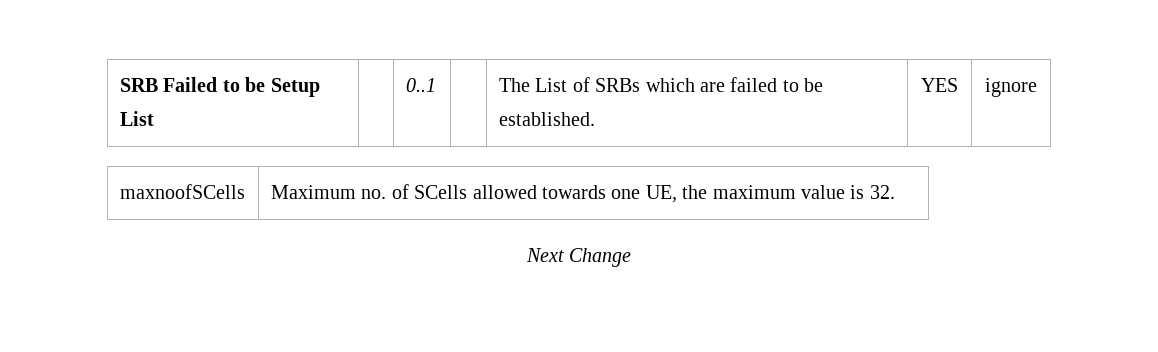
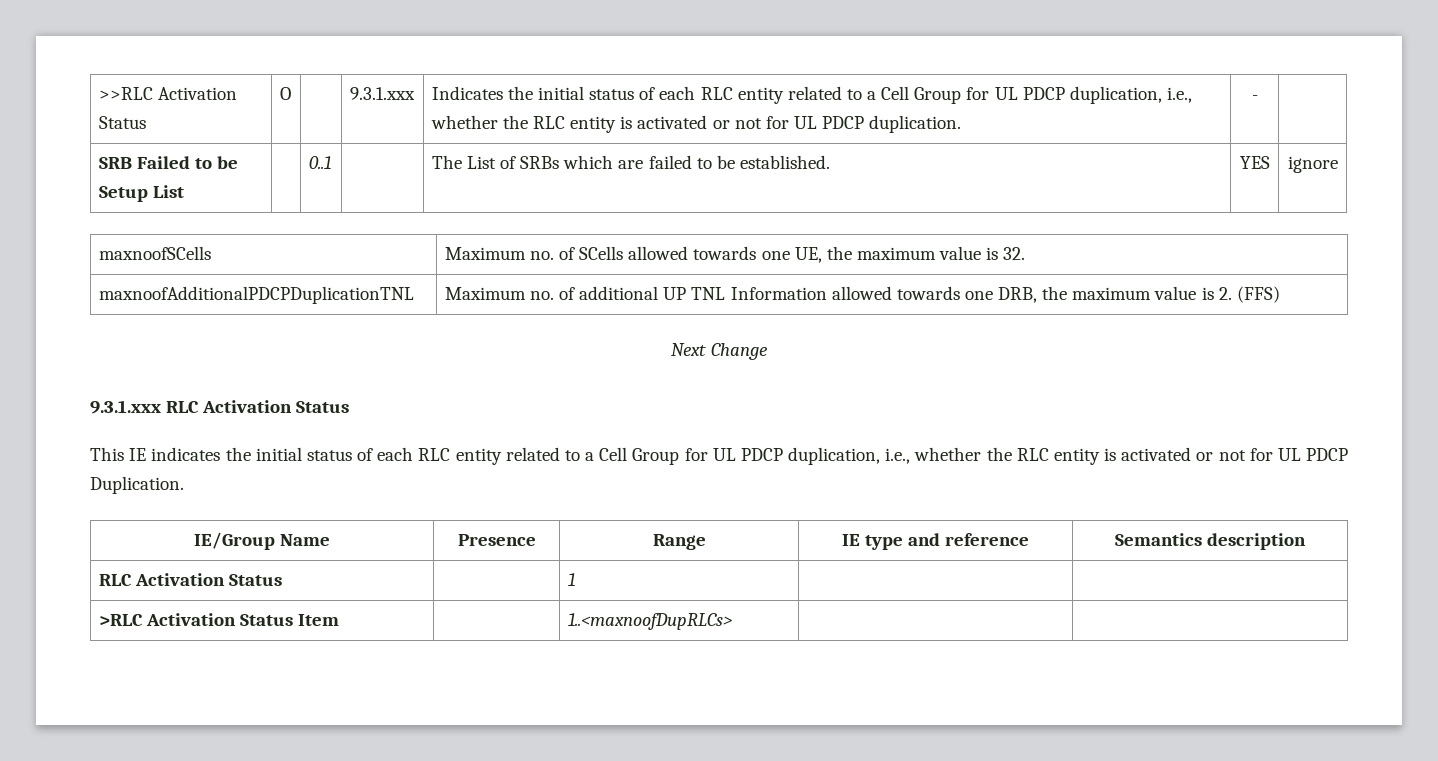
(119, 85) none -> [98,87,237,100] [98,116,146,129] [279,87,291,100] [349,87,415,100] [431,86,1192,104] [430,115,962,133] [1251,95,1258,100] >>RLC Activation Status | O | | 9.3.1.xxx | Indicates the initial status of each RLC entity related to a Cell Group for UL PDCP duplication, i.e., whether the RLC entity is activated or not for UL PDCP duplication. | - | //
[525,248,632,267] // Next Change -> [98,286,414,304] [444,286,1280,303] [671,343,768,360] [90,400,350,414] [90,447,1348,465] [90,476,184,494] [193,532,331,550] [457,534,536,546] [652,534,706,550] [841,533,1030,550] [1114,533,1307,550] [98,573,283,586] [567,573,575,586] [98,613,340,626] [567,613,732,630] // maxnoofAdditionalPDCPDuplicationTNL | Maximum no. of additional UP TNL Information allowed towards one DRB, the maximum value is 2. (FFS) // Next Change // 9.3.1.xxx RLC Activation Status // This IE indicates the initial status of each RLC entity related to a Cell Group for UL PDCP duplication, i.e., whether the RLC entity is activated or not for UL PDCP Duplication. // IE/Group Name | Presence | Range | IE type and reference | Semantics description // RLC Activation Status | | 1 | | // >RLC Activation Status Item | | 1..<maxnoofDupRLCs> | |

